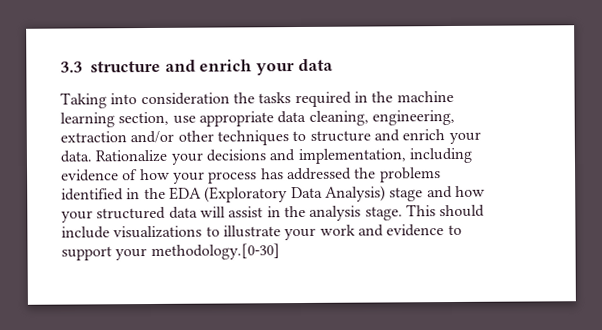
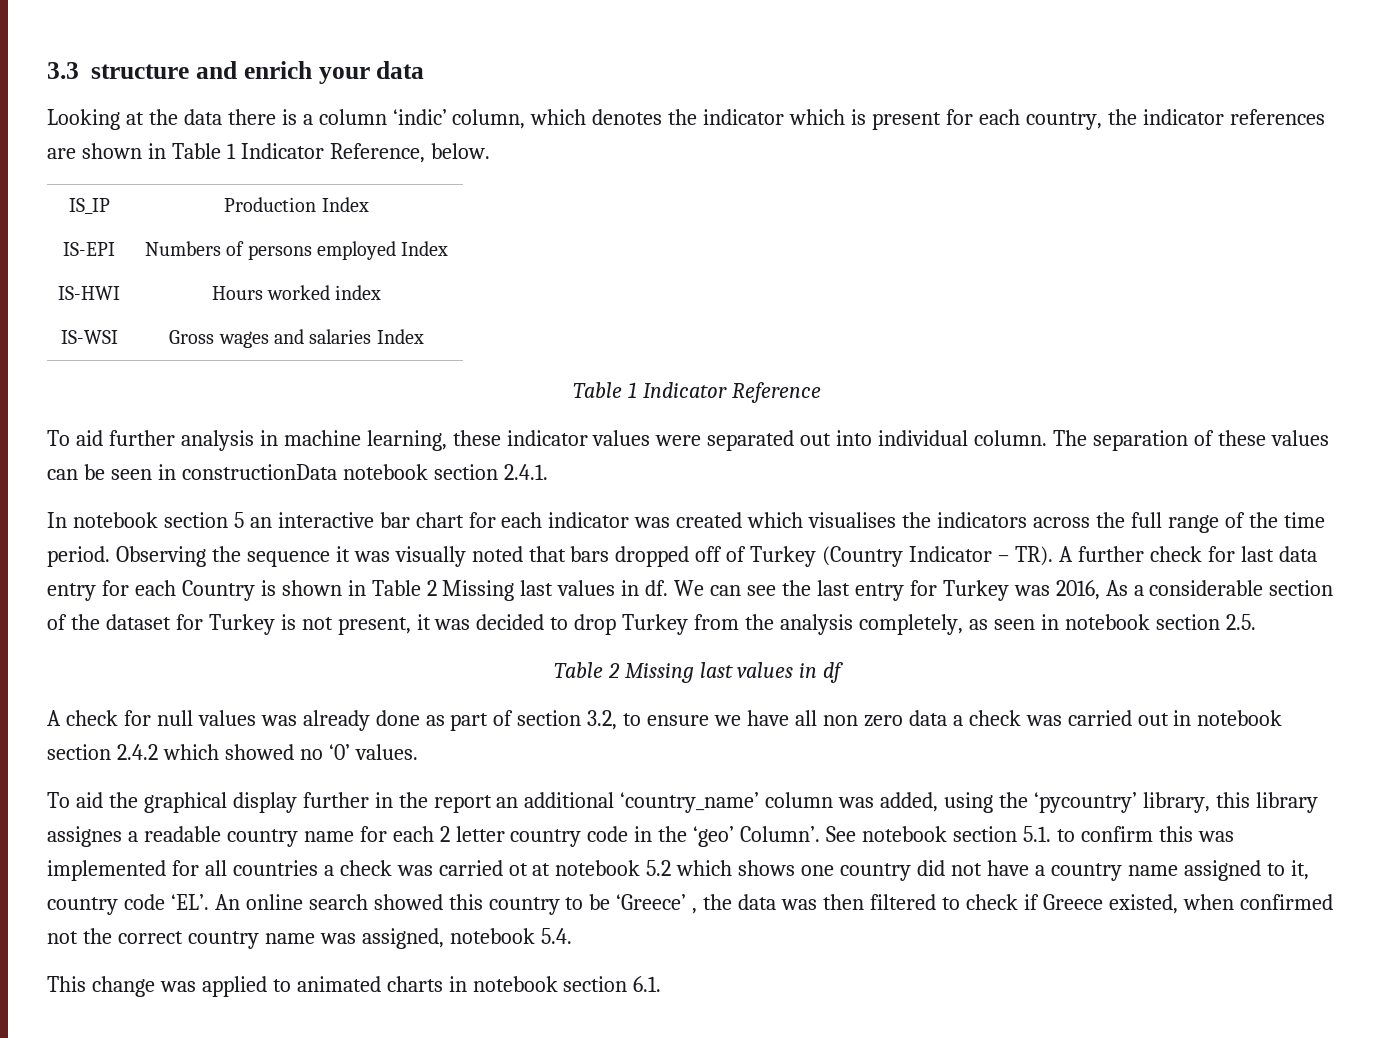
[60,90,454,109] [60,109,455,128] [60,129,481,146] [60,147,472,165] [61,167,441,184] [61,185,485,203] [61,204,486,223] [61,224,462,241] [61,243,280,261] Taking into consideration the tasks required in the machine learning section, use appropriate data cleaning, engineering, extraction and/or other techniques to structure and enrich your data. Rationalize your decisions and implementation, including evidence of how your process has addressed the problems identified in the EDA (Exploratory Data Analysis) stage and how your structured data will assist in the analysis stage. This should include visualizations to illustrate your work and evidence to support your methodology.[0-30] -> [47,109,1325,130] [47,143,490,163] [68,198,110,214] [224,197,369,212] [63,242,115,256] [144,241,449,260] [58,286,120,300] [211,285,382,300] [60,330,118,344] [169,329,424,348] [573,382,821,403] [47,430,1329,451] [47,464,548,480] [47,512,1325,533] [47,546,1317,567] [47,580,1334,601] [47,614,1256,635] [553,662,844,683] [47,710,1283,731] [47,744,418,760] [47,792,1318,813] [47,826,1234,847] [47,860,1309,881] [47,894,1333,915] [47,928,572,949] [47,976,662,997] Looking at the data there is a column ‘indic’ column, which denotes the indicator which is present for each country, the indicator references are shown in Table 1 Indicator Reference, below. // IS_IP | Production Index // IS-EPI | Numbers of persons employed Index // IS-HWI | Hours worked index // IS-WSI | Gross wages and salaries Index // Table 1 Indicator Reference // To aid further analysis in machine learning, these indicator values were separated out into individual column. The separation of these values can be seen in constructionData notebook section 2.4.1. // In notebook section 5 an interactive bar chart for each indicator was created which visualises the indicators across the full range of the time period. Observing the sequence it was visually noted that bars dropped off of Turkey (Country Indicator – TR). A further check for last data entry for each Country is shown in Table 2 Missing last values in df. We can see the last entry for Turkey was 2016, As a considerable section of the dataset for Turkey is not present, it was decided to drop Turkey from the analysis completely, as seen in notebook section 2.5. // Table 2 Missing last values in df // A check for null values was already done as part of section 3.2, to ensure we have all non zero data a check was carried out in notebook section 2.4.2 which showed no ‘0’ values. // To aid the graphical display further in the report an additional ‘country_name’ column was added, using the ‘pycountry’ library, this library assignes a readable country name for each 2 letter country code in the ‘geo’ Column’. See notebook section 5.1. to confirm this was implemented for all countries a check was carried ot at notebook 5.2 which shows one country did not have a country name assigned to it, country code ‘EL’. An online search showed this country to be ‘Greece’ , the data was then filtered to check if Greece existed, when confirmed not the correct country name was assigned, notebook 5.4. // This change was applied to animated charts in notebook section 6.1.

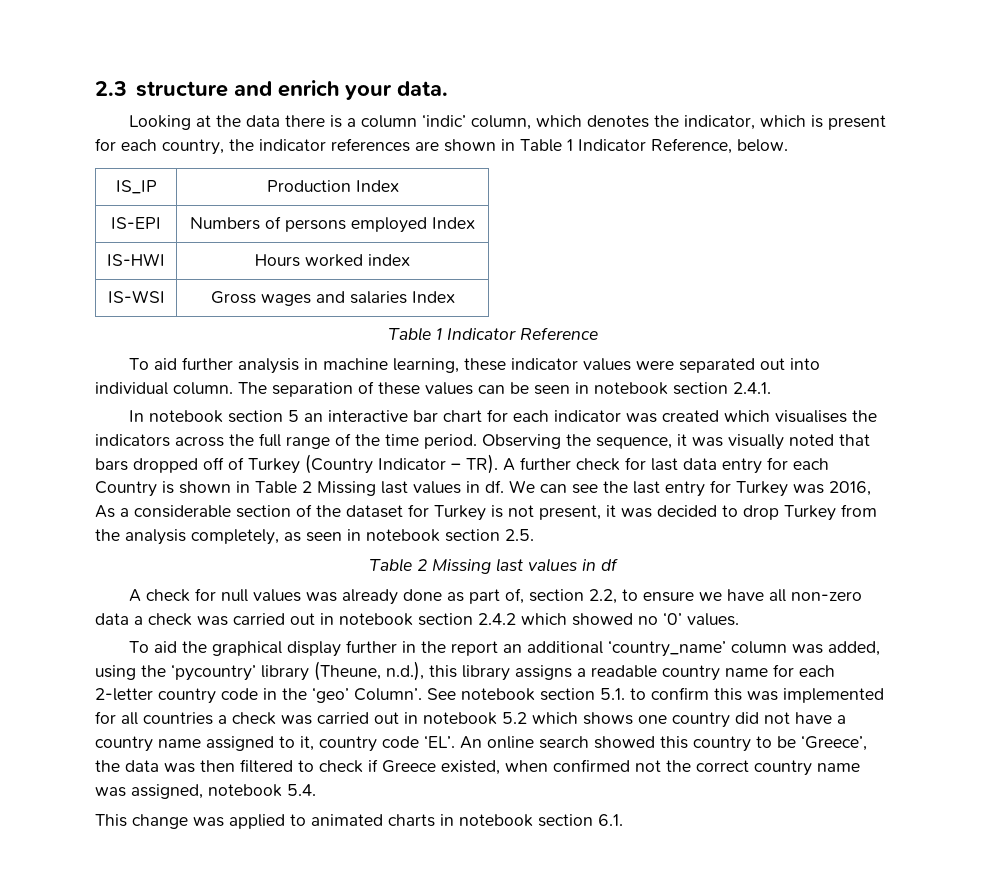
[47,62,79,79] 3.3 -> [95,81,127,96] 2.3
[376,61,425,79] data -> [396,81,448,96] data.
[703,109,785,125] indicator -> [683,115,755,130] indicator,
[181,464,337,480] constructionData -> (589, 388) none
[246,551,330,567] sequence -> [596,437,672,449] sequence,
[493,710,618,730] of section 3.2, -> [504,588,617,604] of, section 2.2,
[822,715,903,727] non zero -> [790,591,862,601] non-zero
[1142,792,1210,813] library, -> [261,661,424,681] library (Theune, n.d.),
[47,826,122,847] assignes -> [515,665,572,680] assigns
[439,826,505,842] 2 letter -> [95,688,153,701] 2-letter
[508,863,551,876] ot at -> [374,712,418,724] out in
[616,894,698,914] ‘Greece’ , -> [801,735,867,751] ‘Greece’,

